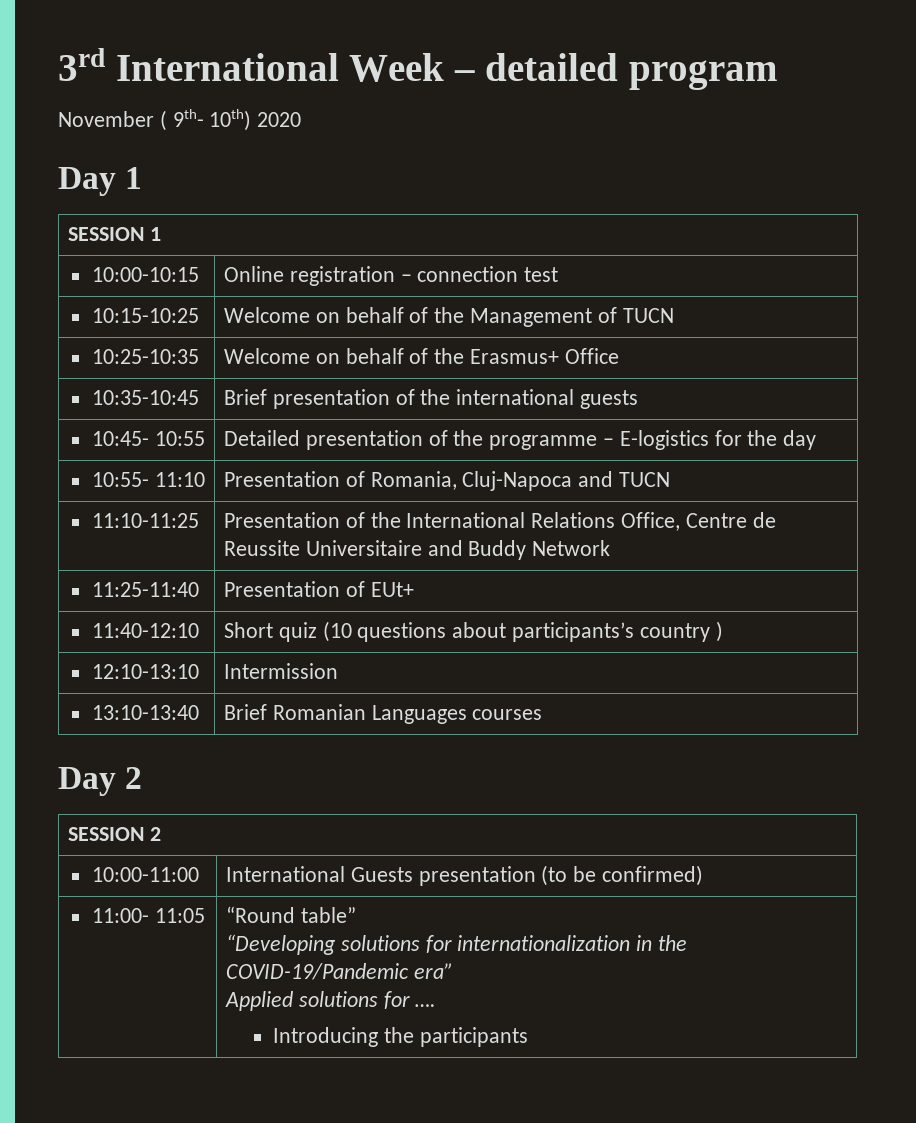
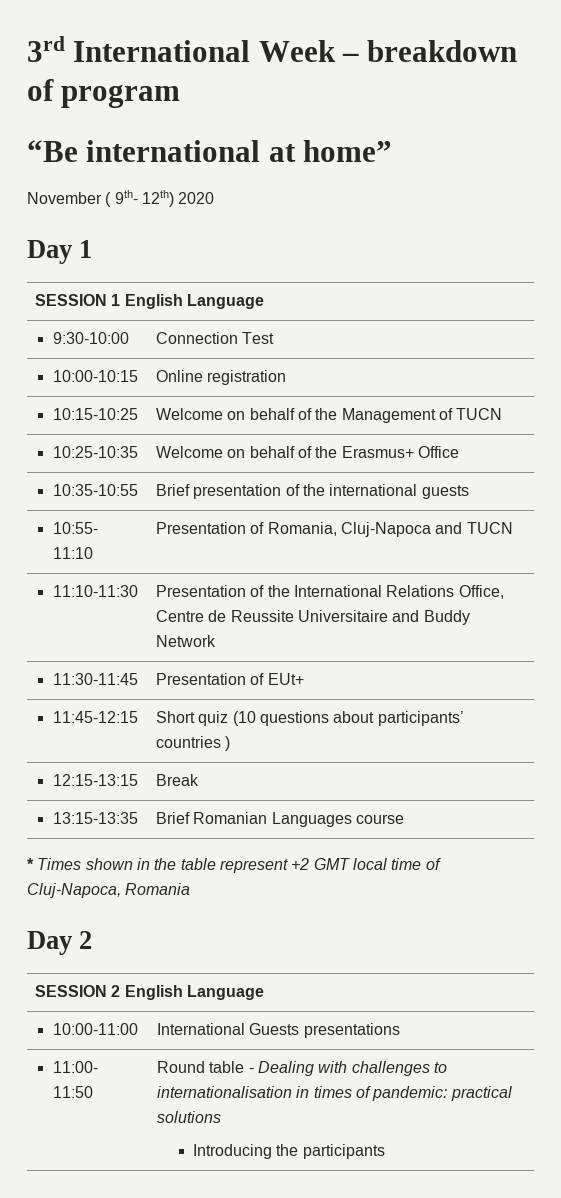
[485,53,619,81] detailed -> [367,40,518,62] [27,79,54,101] breakdown of
(777, 75) none -> [27,140,393,162] // “Be international at home”
[209,109,252,131] 10th) -> [141,190,174,207] 12th)
(161, 234) none -> [124,294,265,309] [52,332,129,344] [156,332,275,344] English Language // 9:30-10:00 | Connection Test
[400,266,559,282] – connection test -> (287, 377) none
[91,390,199,405] 10:35-10:45 -> [52,484,138,496] 10:35-10:55
[91,431,205,446] [224,430,817,450] // 10:45- 10:55 | Detailed presentation of the programme – E-logistics for the day -> (469, 492) none
[91,513,199,528] 11:10-11:25 -> [52,585,138,597] 11:10-11:30
[91,582,199,597] 11:25-11:40 -> [52,673,138,685] 11:30-11:45
[91,623,199,638] 11:40-12:10 -> [52,711,138,723] 11:45-12:15
[512,622,710,642] participants’s country -> [377,711,464,726] [156,736,222,748] participants’ countries
[91,664,199,679] [224,663,339,679] [91,705,199,720] 12:10-13:10 | Intermission // 13:10-13:40 -> [52,774,138,786] [156,774,200,786] [52,812,138,824] 12:15-13:15 | Break // 13:15-13:35
[472,709,543,720] courses -> [356,814,405,824] [27,858,441,873] [27,883,191,898] course // * Times shown in the table represent +2 GMT local time of Cluj-Napoca, Romania
(161, 834) none -> [124,985,265,1000] English Language
[418,865,704,886] [91,908,205,923] [226,906,356,923] [226,934,688,955] [226,963,453,980] [225,991,437,1011] presentation (to be confirmed) // 11:00- 11:05 | “Round table” // “Developing solutions for internationalization in the COVID-19/Pandemic era” // Applied solutions for …. -> [303,1023,400,1038] [52,1061,98,1073] [52,1086,93,1098] [157,1061,448,1076] [157,1086,512,1101] [157,1111,222,1123] presentations // 11:00- 11:50 | Round table - Dealing with challenges to internationalisation in times of pandemic: practical solutions

